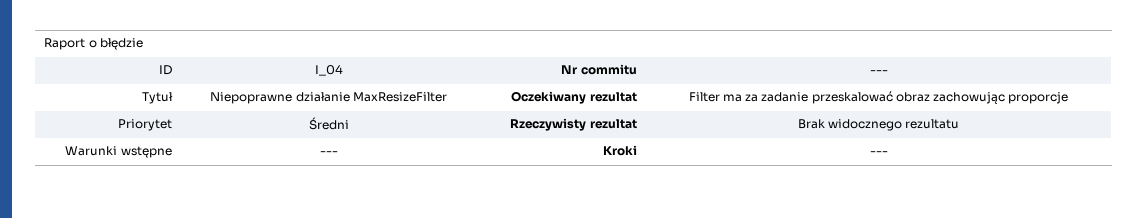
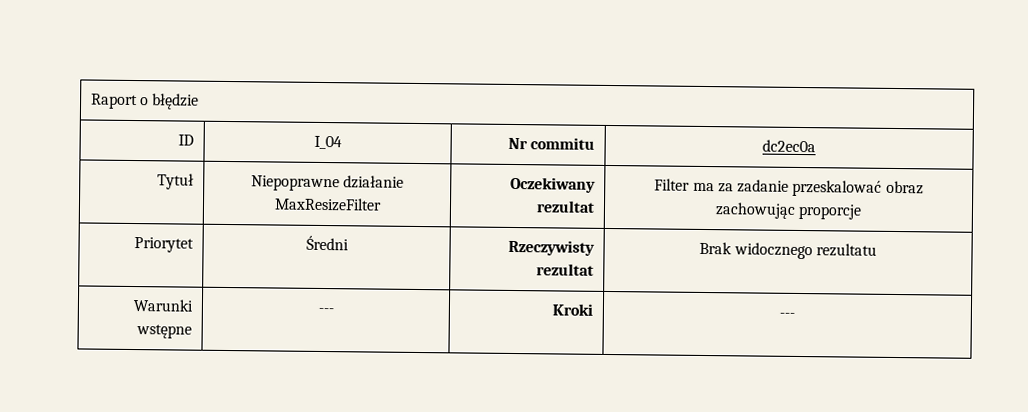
[869,70,888,74] --- -> [762,139,816,153] dc2ec0a

